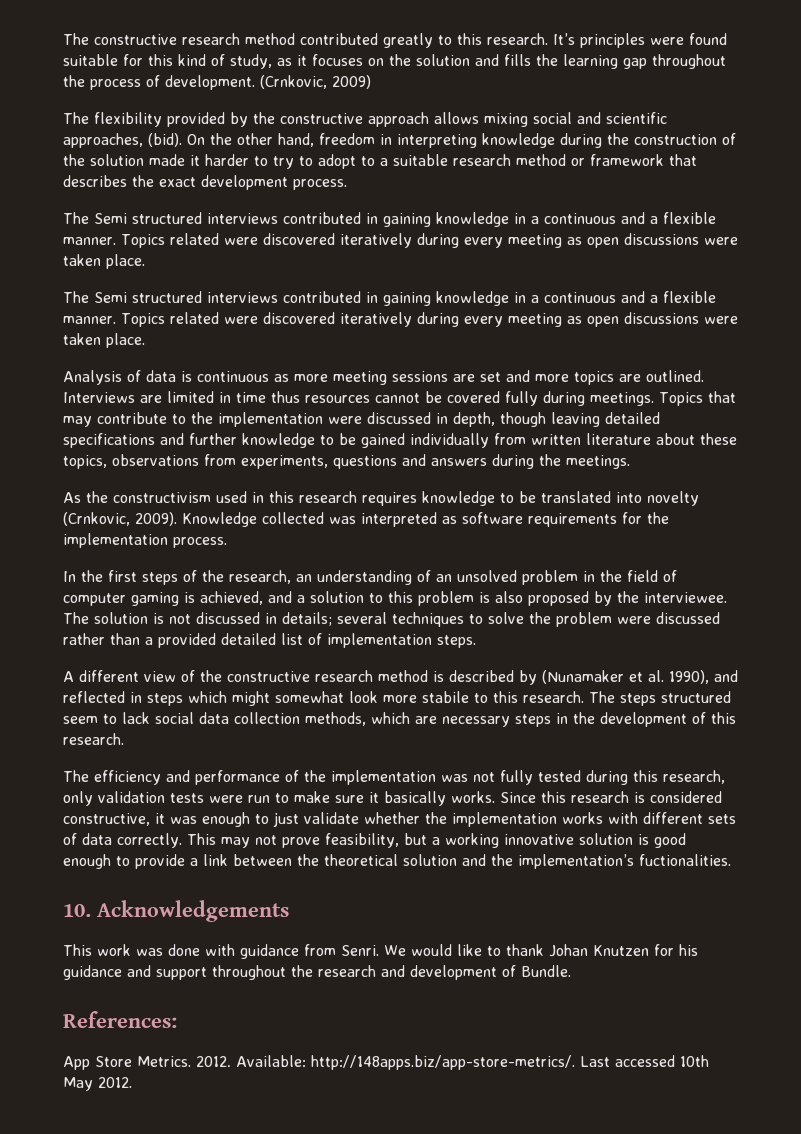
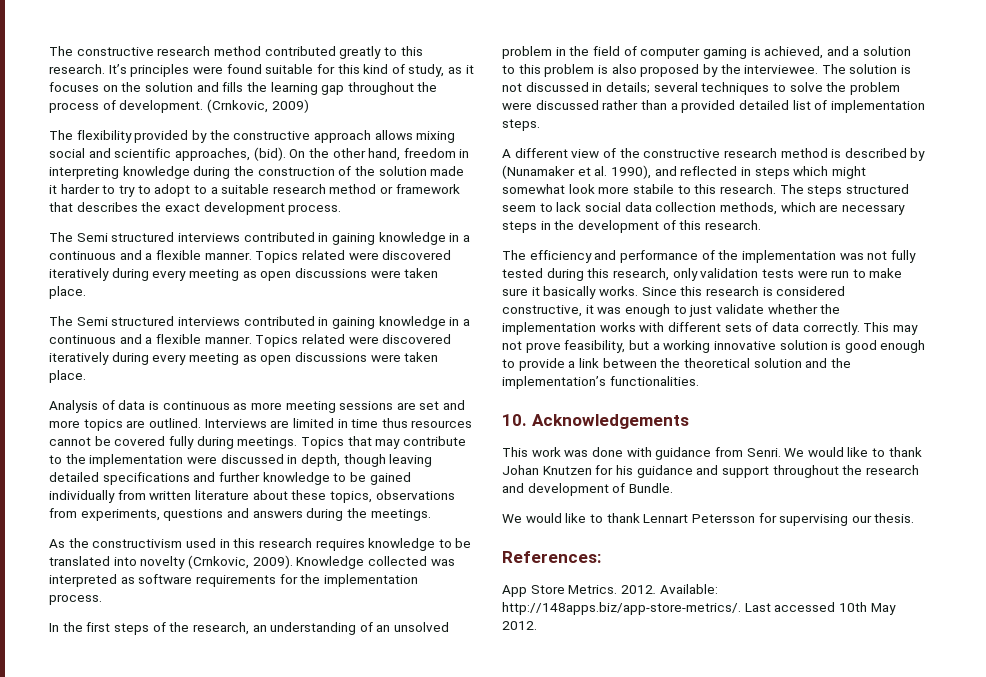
[639,854,731,866] fuctionalities. -> [609,376,699,386] functionalities.
(571, 971) none -> [502,513,915,526] // We would like to thank Lennart Petersson for supervising our thesis.

